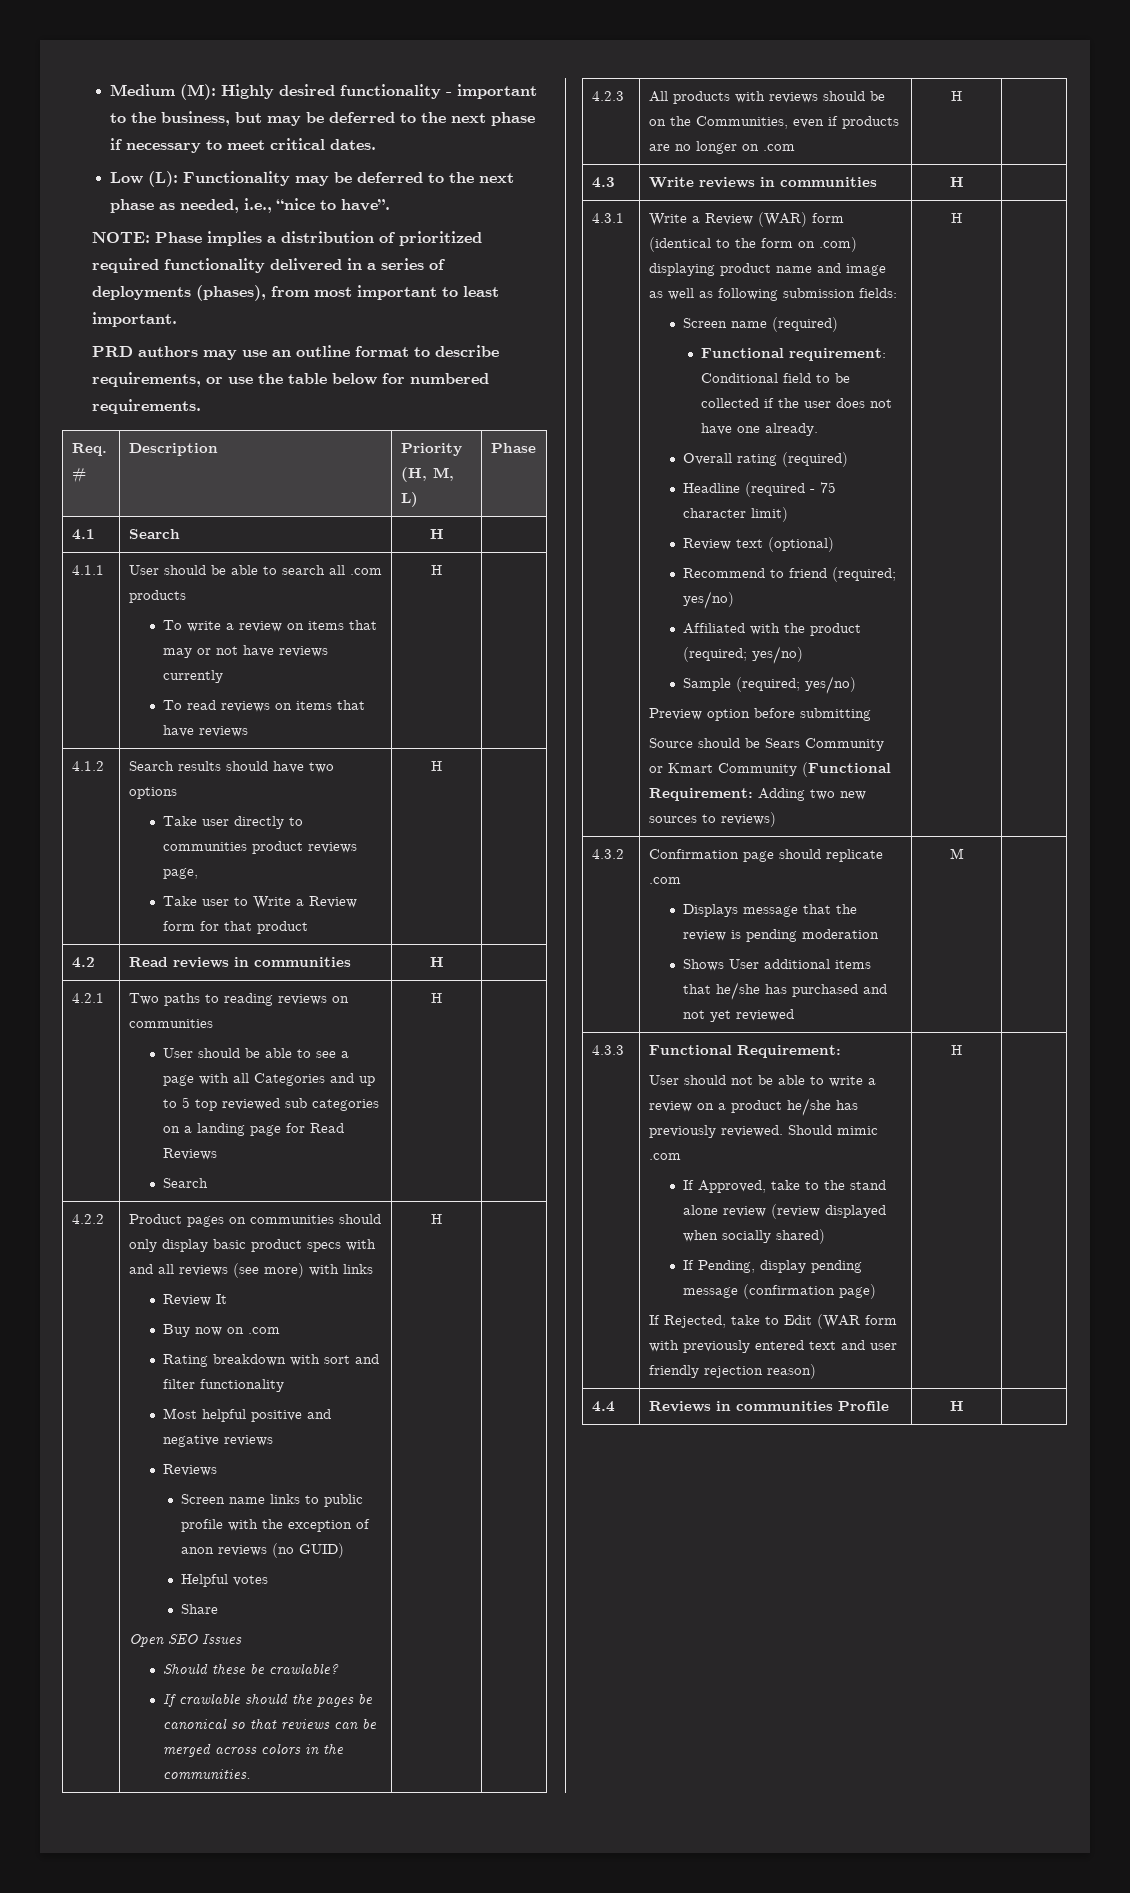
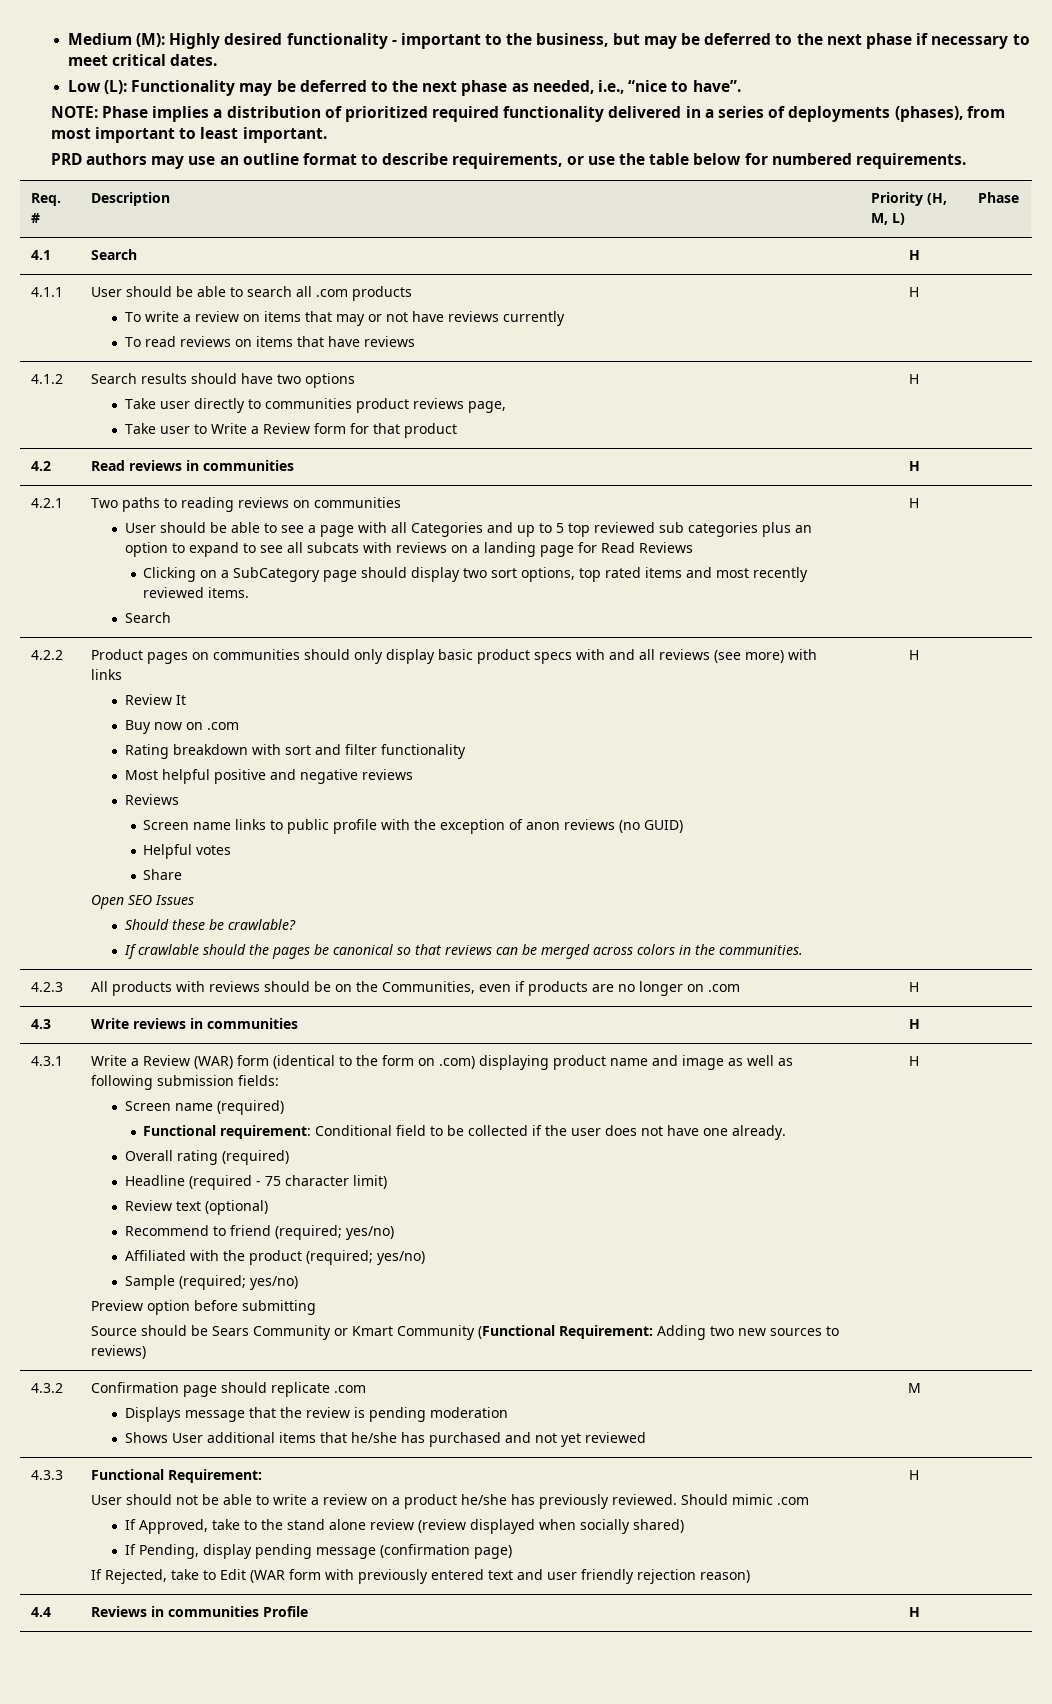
(379, 1105) none -> [761,522,812,537] [124,542,447,557] plus an option to expand to see all subcats with reviews
(217, 1154) none -> [143,567,809,582] [143,587,250,598] // Clicking on a SubCategory page should display two sort options, top rated items and most recently reviewed items.

